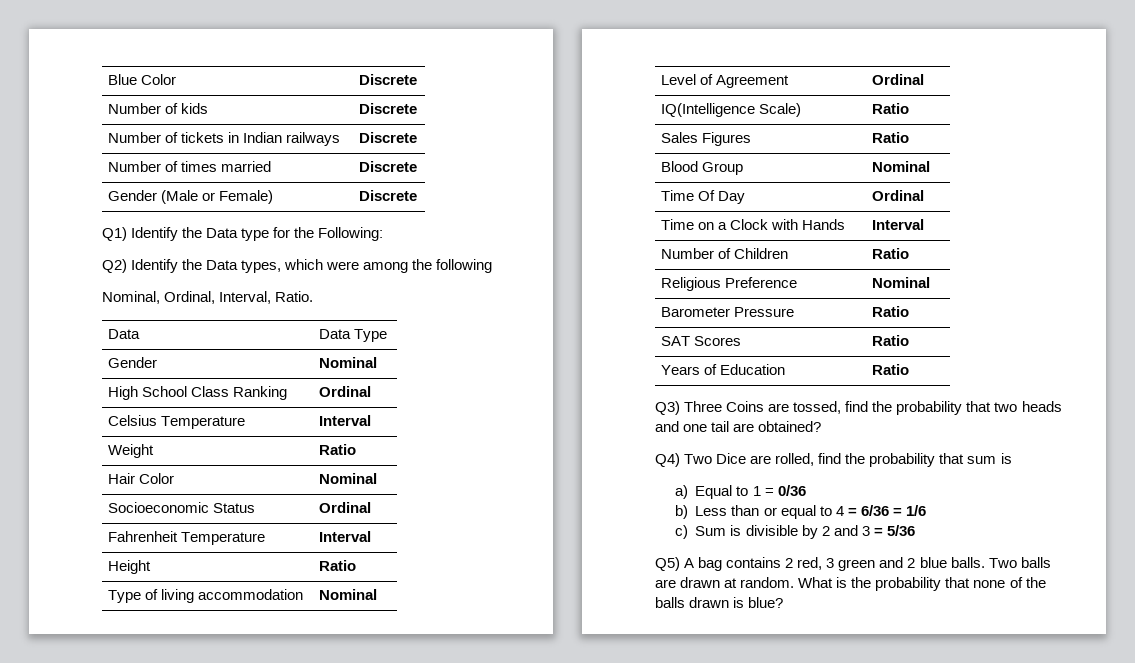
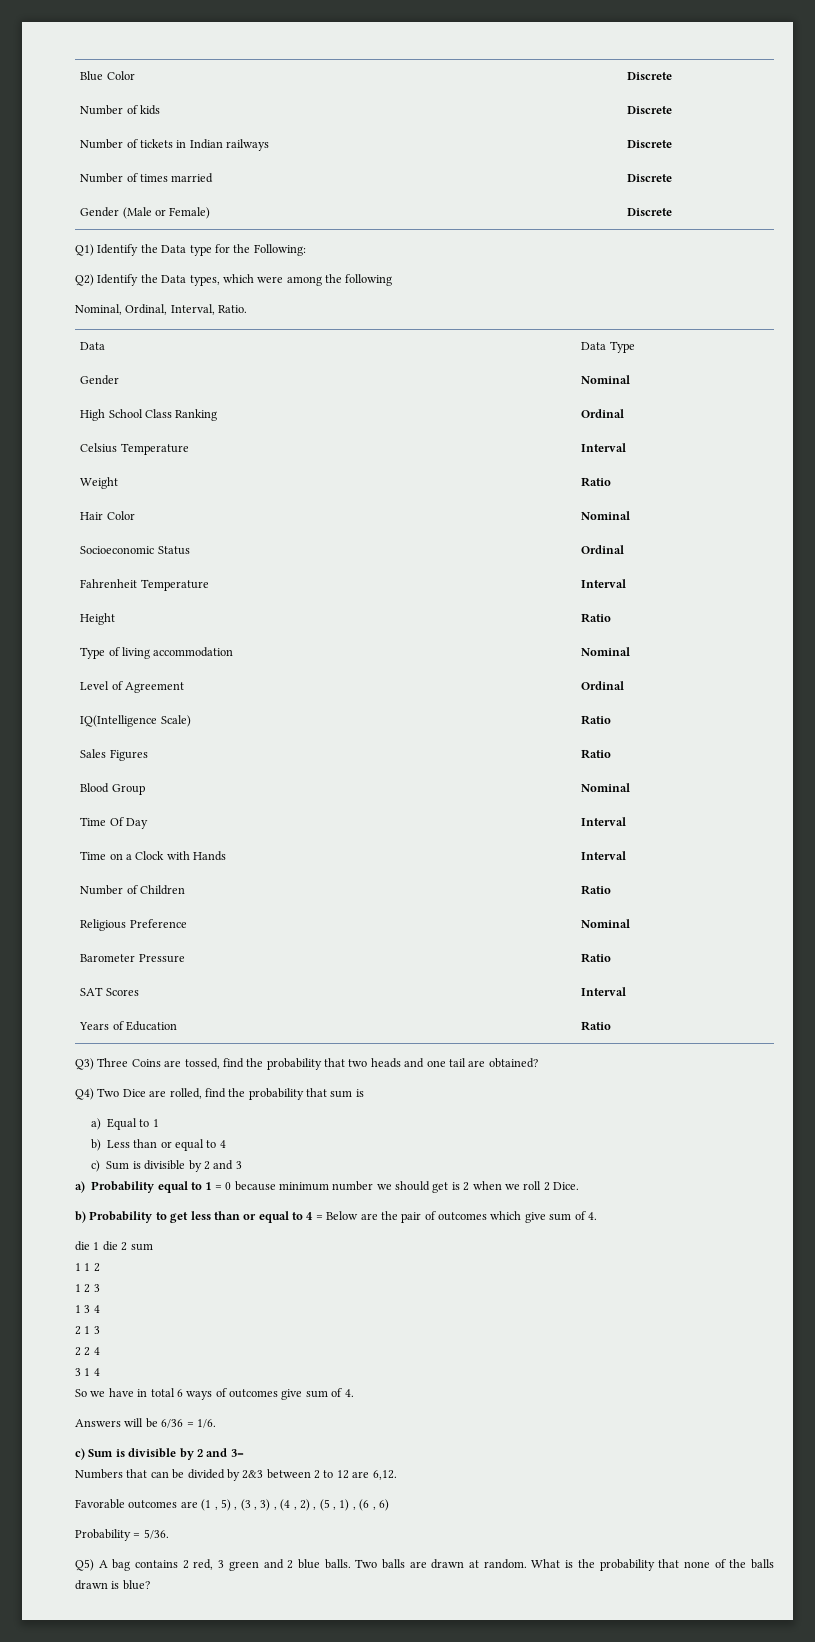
[872,190,925,201] Ordinal -> [581,817,627,826] Interval
[872,335,910,346] Ratio -> [581,987,627,996] Interval
[764,485,806,496] = 0/36 -> (159, 1123) none
[847,505,926,516] = 6/36 = 1/6 -> (226, 1144) none
[873,525,915,536] = 5/36 -> [75,1181,579,1193] [75,1211,597,1223] [75,1241,153,1251] [75,1263,100,1272] [75,1284,100,1293] [75,1305,100,1313] [75,1326,100,1335] [75,1347,100,1356] [75,1368,100,1376] [75,1388,354,1400] [75,1418,216,1428] [75,1448,244,1460] [75,1469,397,1481] [75,1499,389,1511] [75,1529,169,1541] // a) Probability equal to 1 = 0 because minimum number we should get is 2 when we roll 2 Dice. // b) Probability to get less than or equal to 4 = Below are the pair of outcomes which give sum of 4. // die 1 die 2 sum // 1 1 2 // 1 2 3 // 1 3 4 // 2 1 3 // 2 2 4 // 3 1 4 // So we have in total 6 ways of outcomes give sum of 4. // Answers will be 6/36 = 1/6. // c) Sum is divisible by 2 and 3= // Numbers that can be divided by 2&3 between 2 to 12 are 6,12. // Favorable outcomes are (1 , 5) , (3 , 3) , (4 , 2) , (5 , 1) , (6 , 6) // Probability = 5/36.

